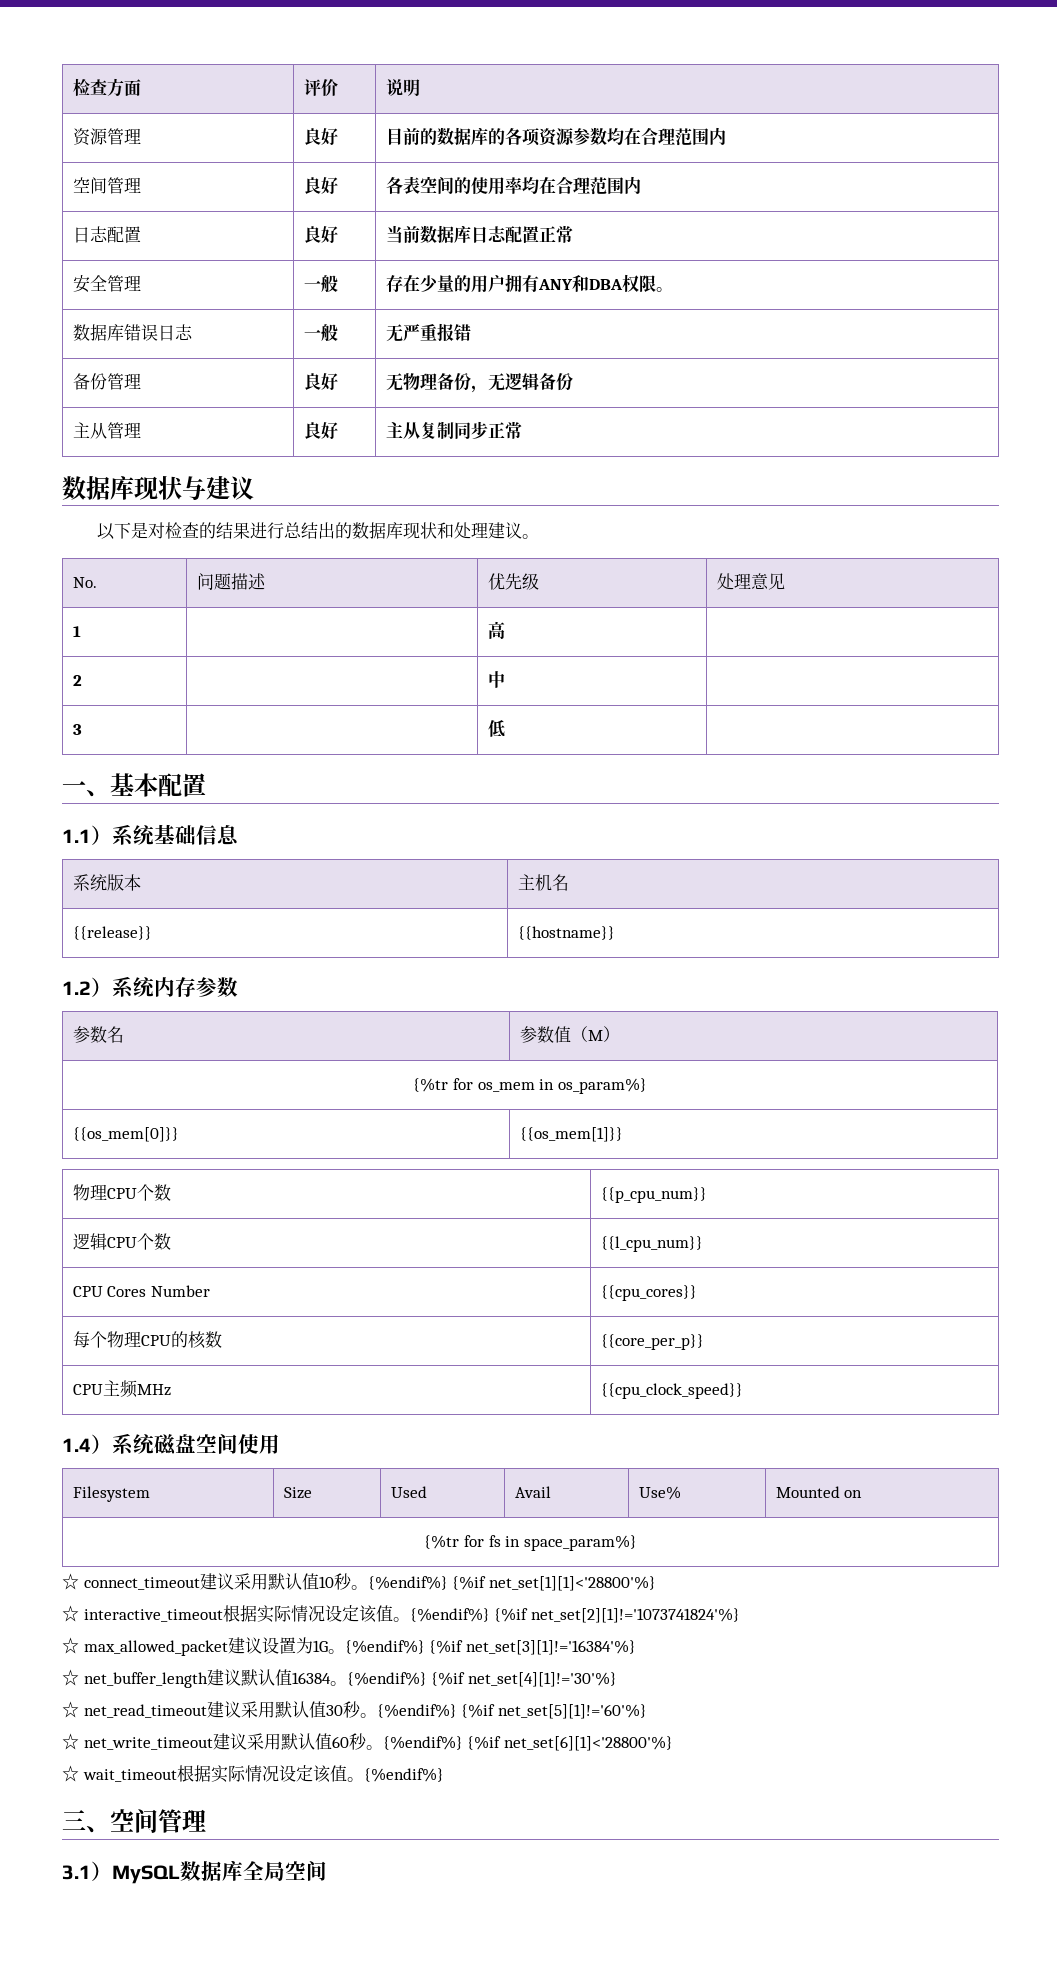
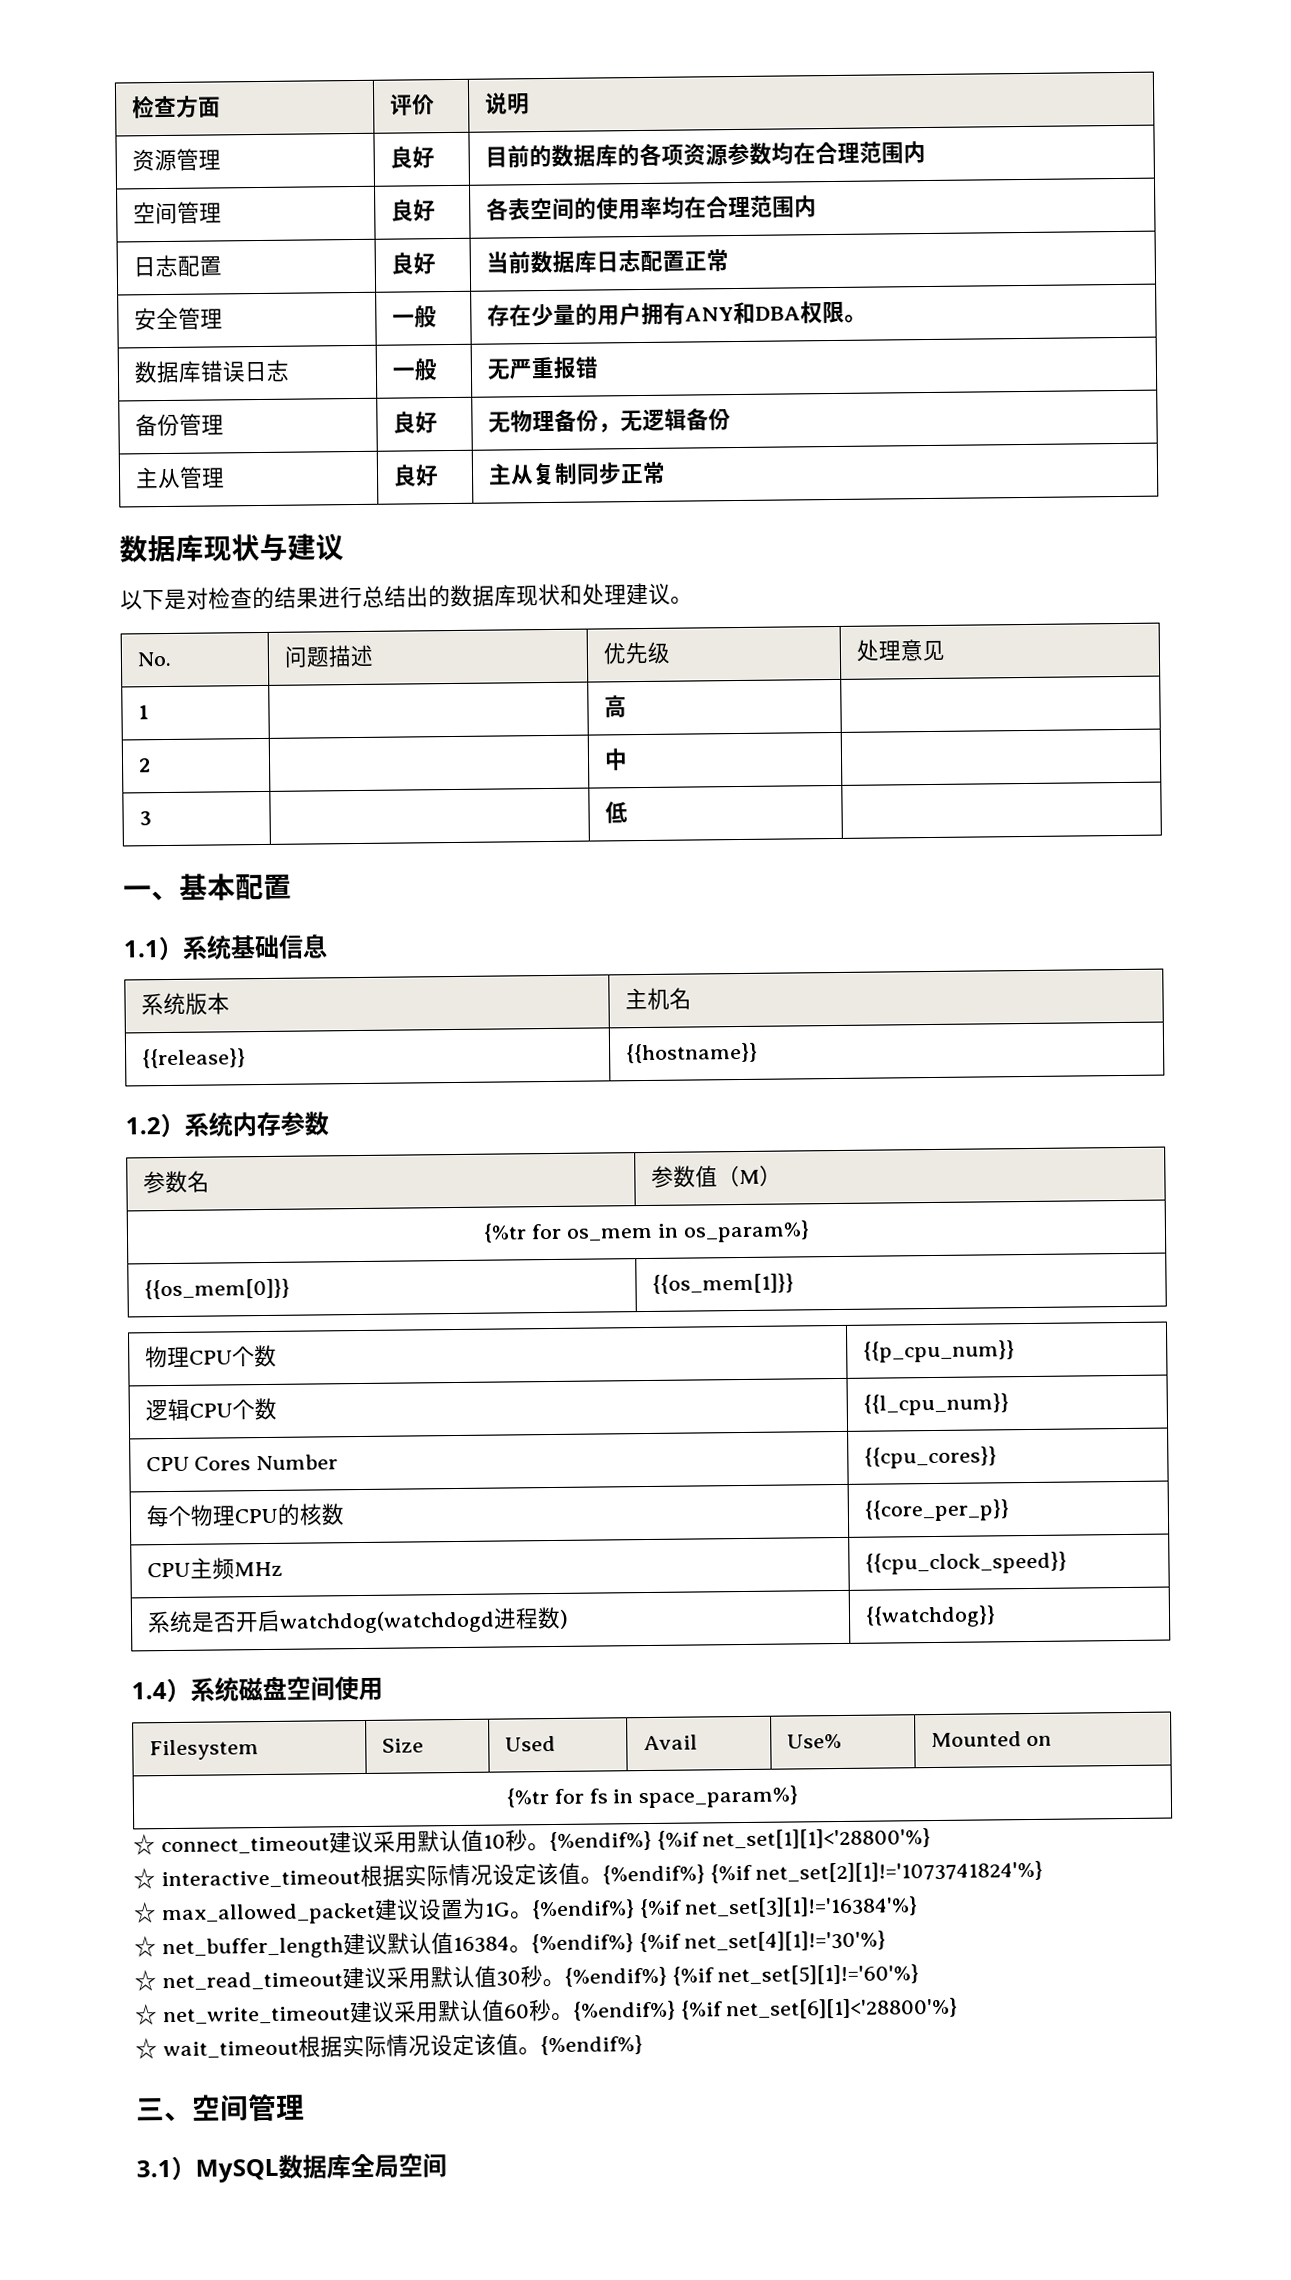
(743, 1391) none -> [146,1606,569,1634] [864,1605,996,1628] // 系统是否开启watchdog(watchdogd进程数) | {{watchdog}}

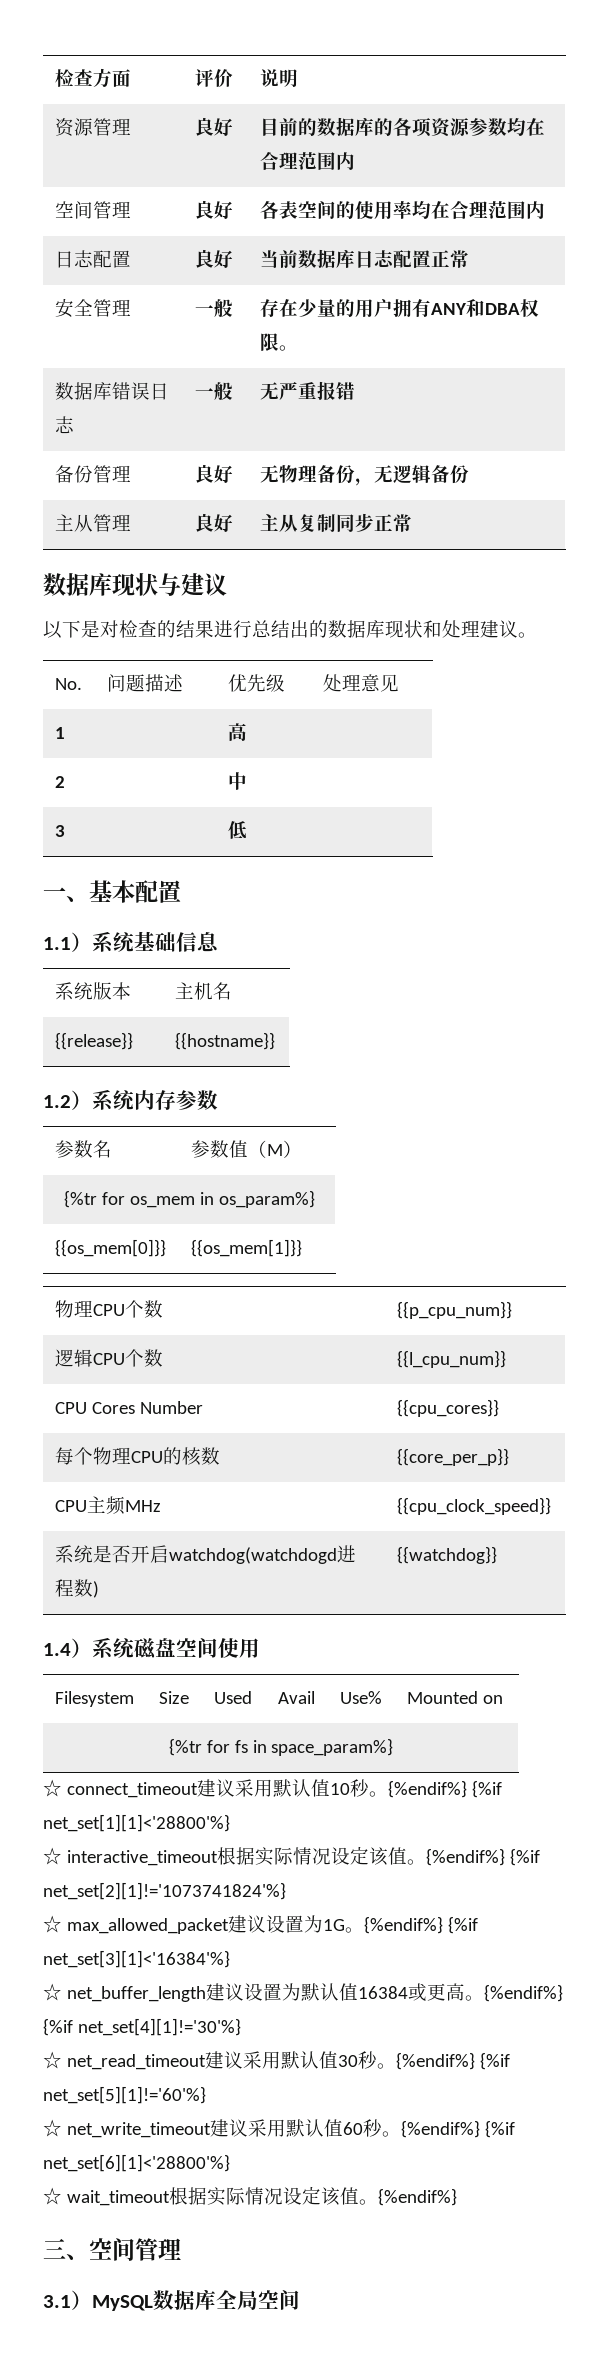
[684,1896,919,1918] net_set[3][1]!='16384'%} -> [43,1950,230,1968] net_set[3][1]<'16384'%}
(388, 1943) none -> [243,1983,301,2001] 设置为
(510, 1945) none -> [407,1983,465,2001] 或更高

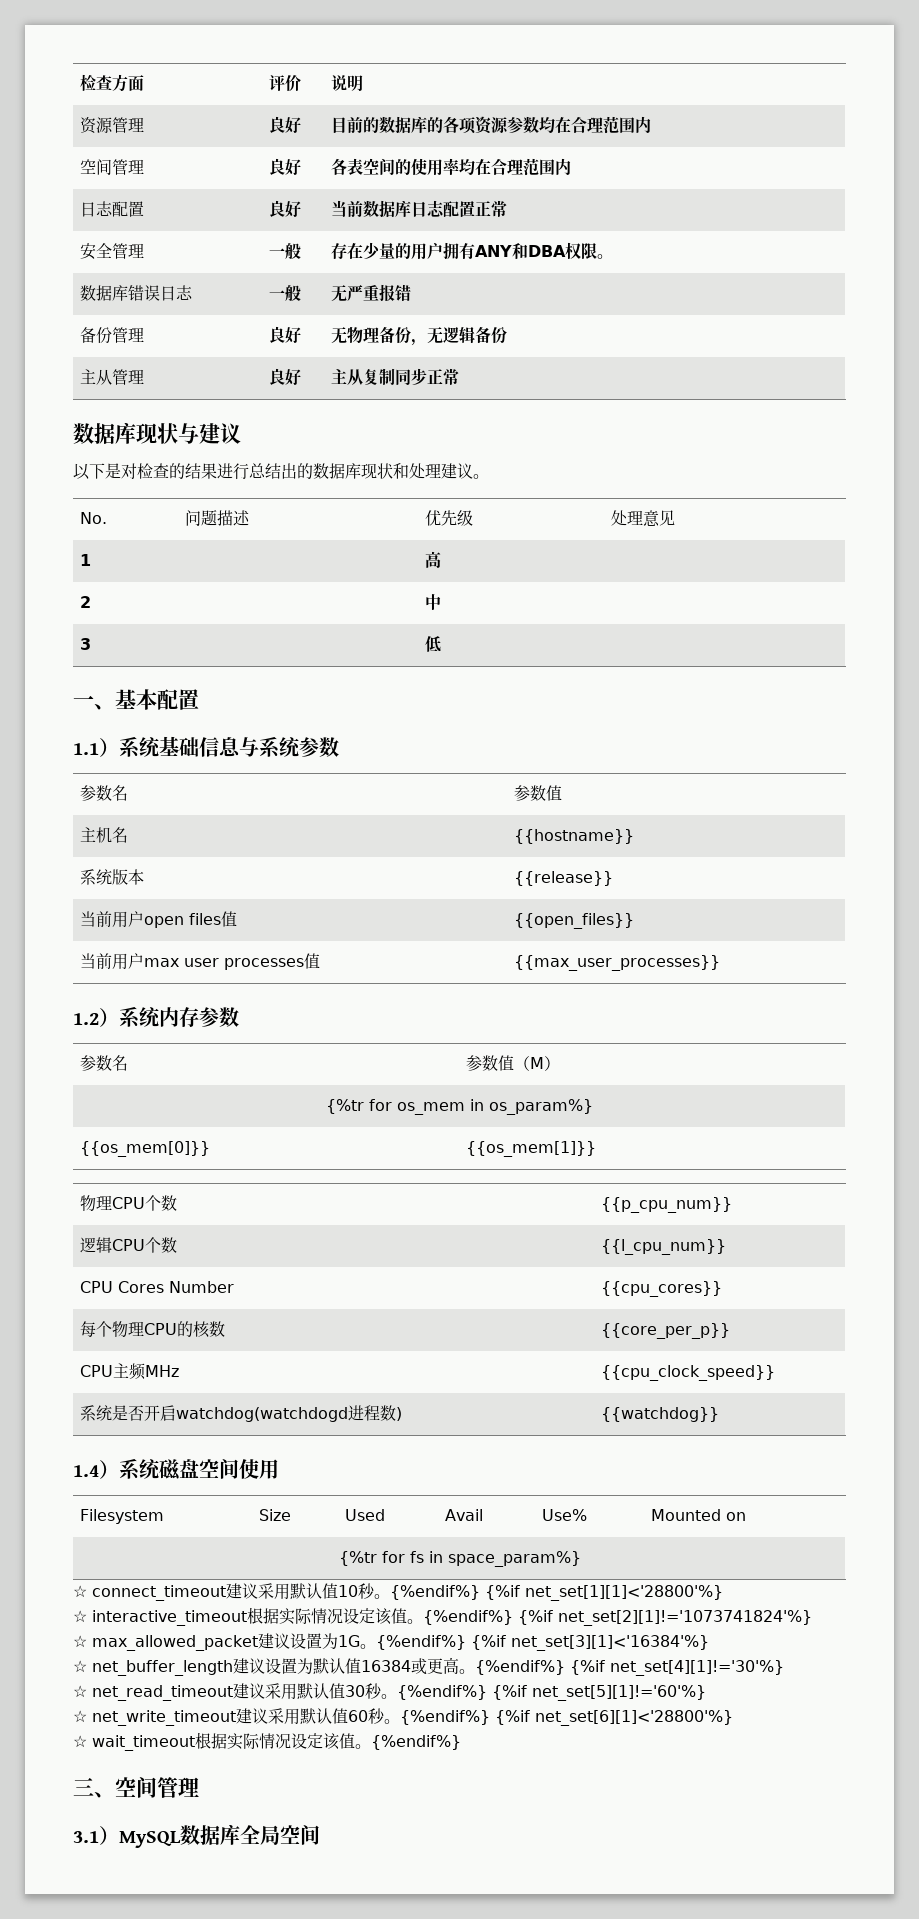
[55,982,132,1000] [175,982,233,1000] [55,1032,134,1050] [175,1032,276,1050] // 系统版本 | 主机名 // {{release}} | {{hostname}} -> [239,736,339,758] [80,785,129,801] [514,785,563,801] [80,827,129,843] [514,829,635,844] [80,869,145,885] [514,871,614,886] [80,911,238,928] [514,913,635,929] [80,953,321,970] [514,955,721,971] 与系统参数 // 参数名 | 参数值 // 主机名 | {{hostname}} // 系统版本 | {{release}} // 当前用户open files值 | {{open_files}} // 当前用户max user processes值 | {{max_user_processes}}

